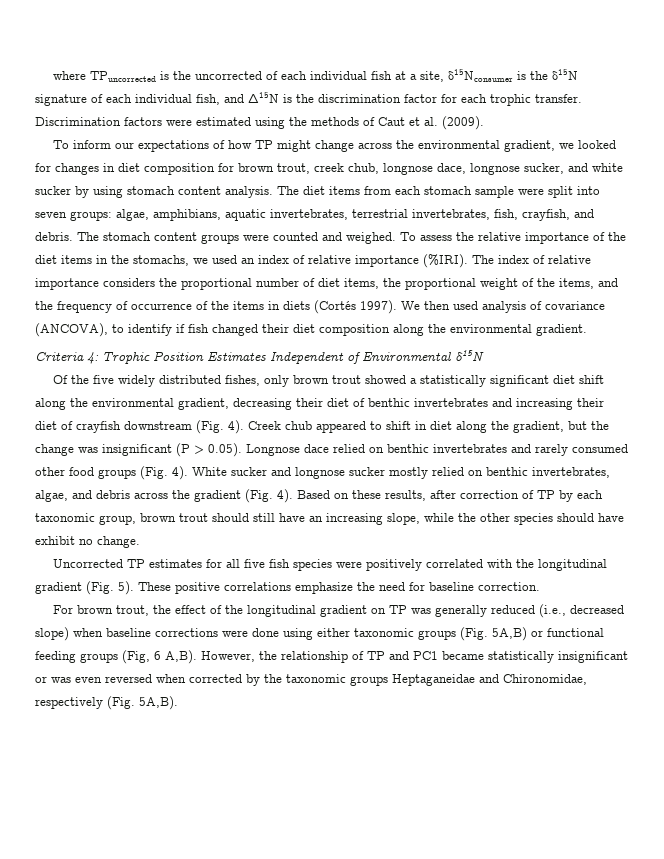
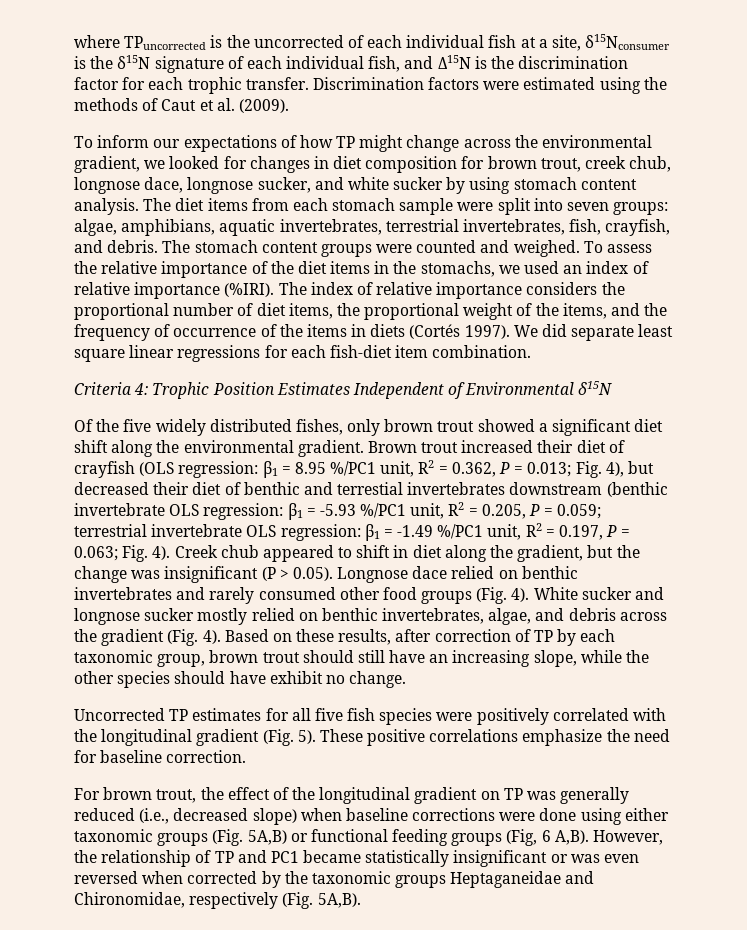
[424,301,605,313] [35,323,587,337] then used analysis of covariance (ANCOVA), to identify if fish changed their diet composition along the environmental gradient. -> [542,324,674,341] [74,345,532,362] did separate least square linear regressions for each fish-diet item combination.
[420,375,487,387] statistically -> (548, 427) none
[178,398,604,410] [35,420,224,434] gradient, decreasing their diet of benthic invertebrates and increasing their diet of crayfish downstream (Fig. -> [297,440,625,457] [74,460,654,478] [74,482,668,497] [74,502,602,520] [74,523,631,541] [74,545,149,562] gradient. Brown trout increased their diet of crayfish (OLS regression: β1 = 8.95 %/PC1 unit, R2 = 0.362, P = 0.013; Fig. 4), but decreased their diet of benthic and terrestial invertebrates downstream (benthic invertebrate OLS regression: β1 = -5.93 %/PC1 unit, R2 = 0.205, P = 0.059; terrestrial invertebrate OLS regression: β1 = -1.49 %/PC1 unit, R2 = 0.197, P = 0.063; Fig.

